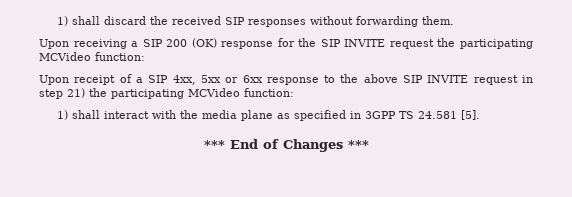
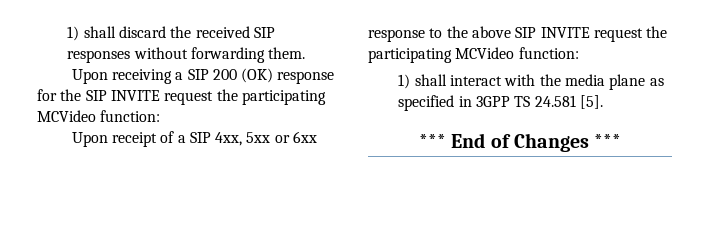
[522,75,533,83] [39,88,85,99] in step 21) -> (643, 35) none

